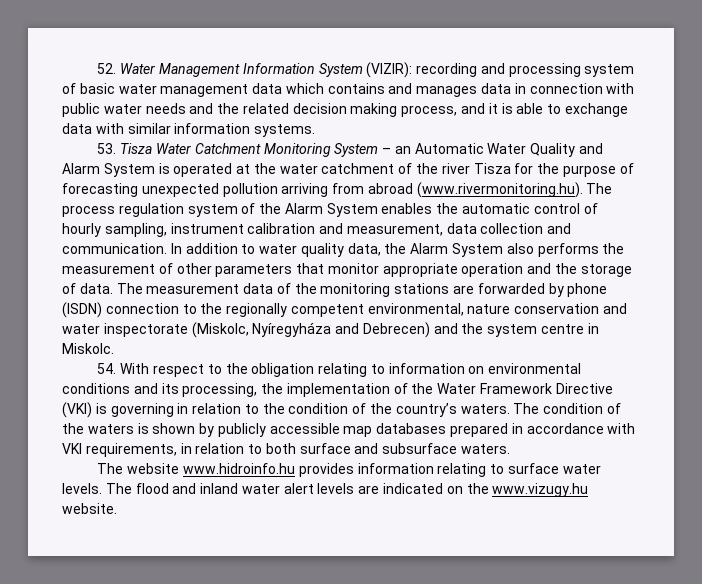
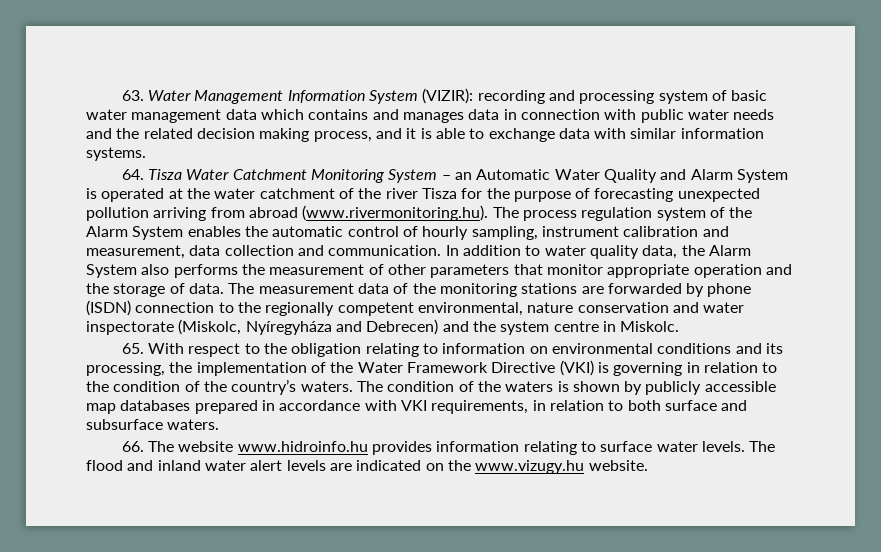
[97,63,117,74] 52. -> [121,90,144,101] 63.
[97,143,117,154] 53. -> [121,169,144,180] 64.
[97,363,117,374] 54. -> [121,343,144,354] 65.
(511, 449) none -> [121,441,144,452] 66.

